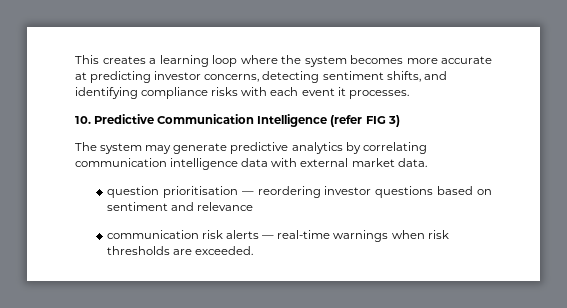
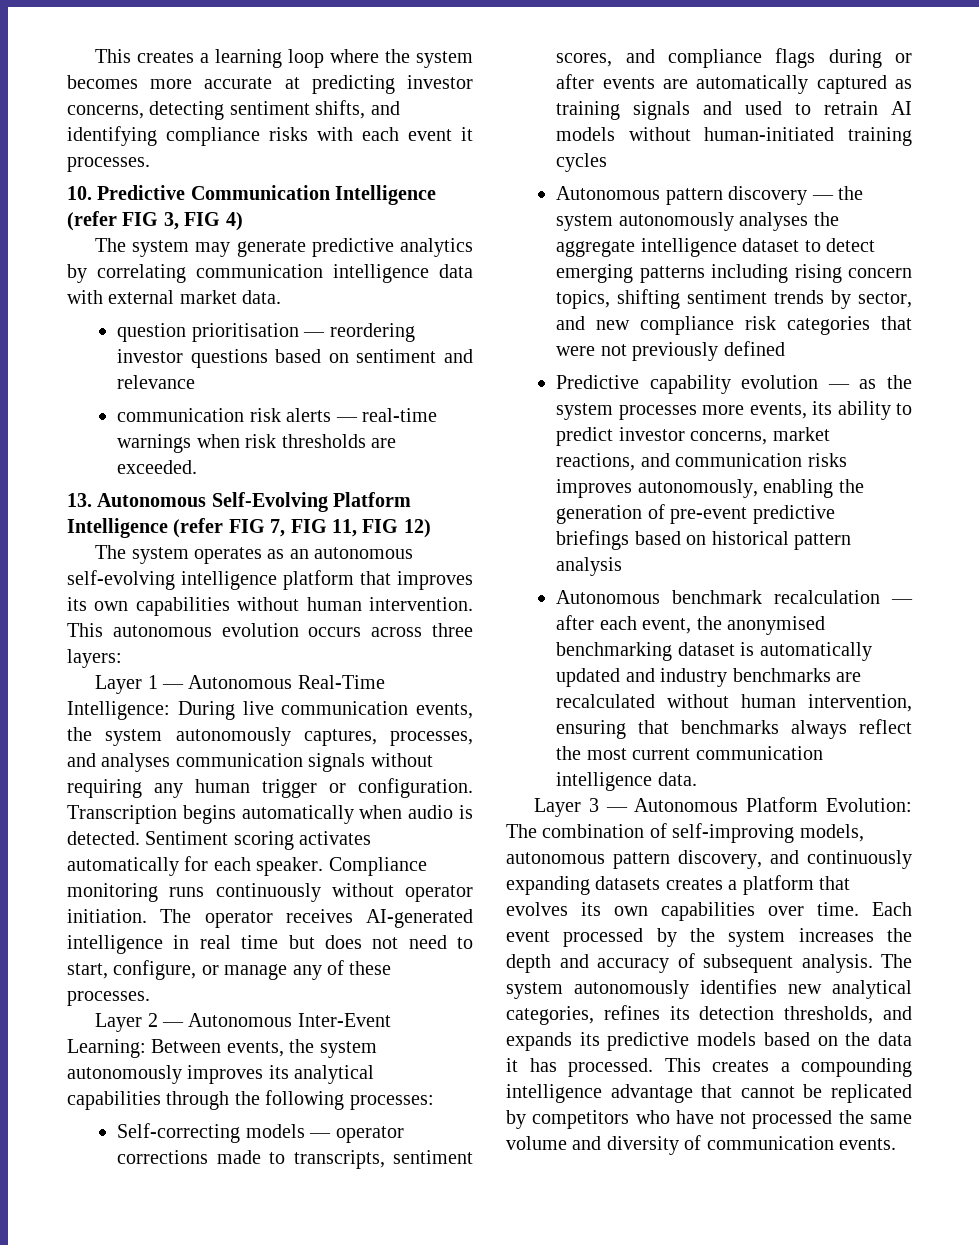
[387,115,400,127] 3) -> [163,212,243,231] 3, FIG 4)
(254, 250) none -> [67,492,412,512] [67,518,431,538] [95,545,414,564] [67,570,473,590] [67,597,473,616] [67,623,474,637] [67,649,122,668] [95,675,385,694] [67,701,473,720] [67,727,473,746] [67,753,433,772] [67,778,473,798] [67,805,474,824] [67,831,372,850] [67,856,427,876] [67,883,473,902] [67,909,473,928] [67,935,473,954] [67,960,392,980] [67,991,150,1006] [95,1013,391,1032] [67,1039,377,1058] [67,1065,375,1084] [67,1090,434,1110] [117,1123,404,1143] [117,1150,473,1169] [556,48,912,68] [556,74,912,94] [556,101,912,120] [556,127,912,146] [556,153,608,172] [556,186,864,205] [556,212,839,231] [556,238,876,257] [556,264,912,283] [556,289,912,309] [556,316,912,335] [556,341,785,361] [556,375,912,394] [556,401,912,420] [556,427,830,446] [556,453,847,471] [556,479,864,498] [556,504,835,524] [556,530,852,550] [556,557,623,576] [556,590,913,604] [556,615,826,635] [556,642,872,661] [556,668,862,687] [556,694,912,712] [556,719,912,739] [556,746,823,760] [556,772,697,791] [534,797,912,817] [506,823,864,843] [506,850,912,869] [506,875,850,895] [506,902,912,921] [506,928,912,947] [506,953,912,973] [506,979,912,999] [506,1005,912,1025] [506,1032,912,1051] [506,1058,912,1077] [506,1084,912,1103] [506,1110,912,1129] [506,1135,896,1155] // 13. Autonomous Self-Evolving Platform Intelligence (refer FIG 7, FIG 11, FIG 12) // The system operates as an autonomous self-evolving intelligence platform that improves its own capabilities without human intervention. This autonomous evolution occurs across three layers: // Layer 1 — Autonomous Real-Time Intelligence: During live communication events, the system autonomously captures, processes, and analyses communication signals without requiring any human trigger or configuration. Transcription begins automatically when audio is detected. Sentiment scoring activates automatically for each speaker. Compliance monitoring runs continuously without operator initiation. The operator receives AI-generated intelligence in real time but does not need to start, configure, or manage any of these processes. // Layer 2 — Autonomous Inter-Event Learning: Between events, the system autonomously improves its analytical capabilities through the following processes: // Self-correcting models — operator corrections made to transcripts, sentiment scores, and compliance flags during or after events are automatically captured as training signals and used to retrain AI models without human-initiated training cycles // Autonomous pattern discovery — the system autonomously analyses the aggregate intelligence dataset to detect emerging patterns including rising concern topics, shifting sentiment trends by sector, and new compliance risk categories that were not previously defined // Predictive capability evolution — as the system processes more events, its ability to predict investor concerns, market reactions, and communication risks improves autonomously, enabling the generation of pre-event predictive briefings based on historical pattern analysis // Autonomous benchmark recalculation — after each event, the anonymised benchmarking dataset is automatically updated and industry benchmarks are recalculated without human intervention, ensuring that benchmarks always reflect the most current communication intelligence data. // Layer 3 — Autonomous Platform Evolution: The combination of self-improving models, autonomous pattern discovery, and continuously expanding datasets creates a platform that evolves its own capabilities over time. Each event processed by the system increases the depth and accuracy of subsequent analysis. The system autonomously identifies new analytical categories, refines its detection thresholds, and expands its predictive models based on the data it has processed. This creates a compounding intelligence advantage that cannot be replicated by competitors who have not processed the same volume and diversity of communication events.

